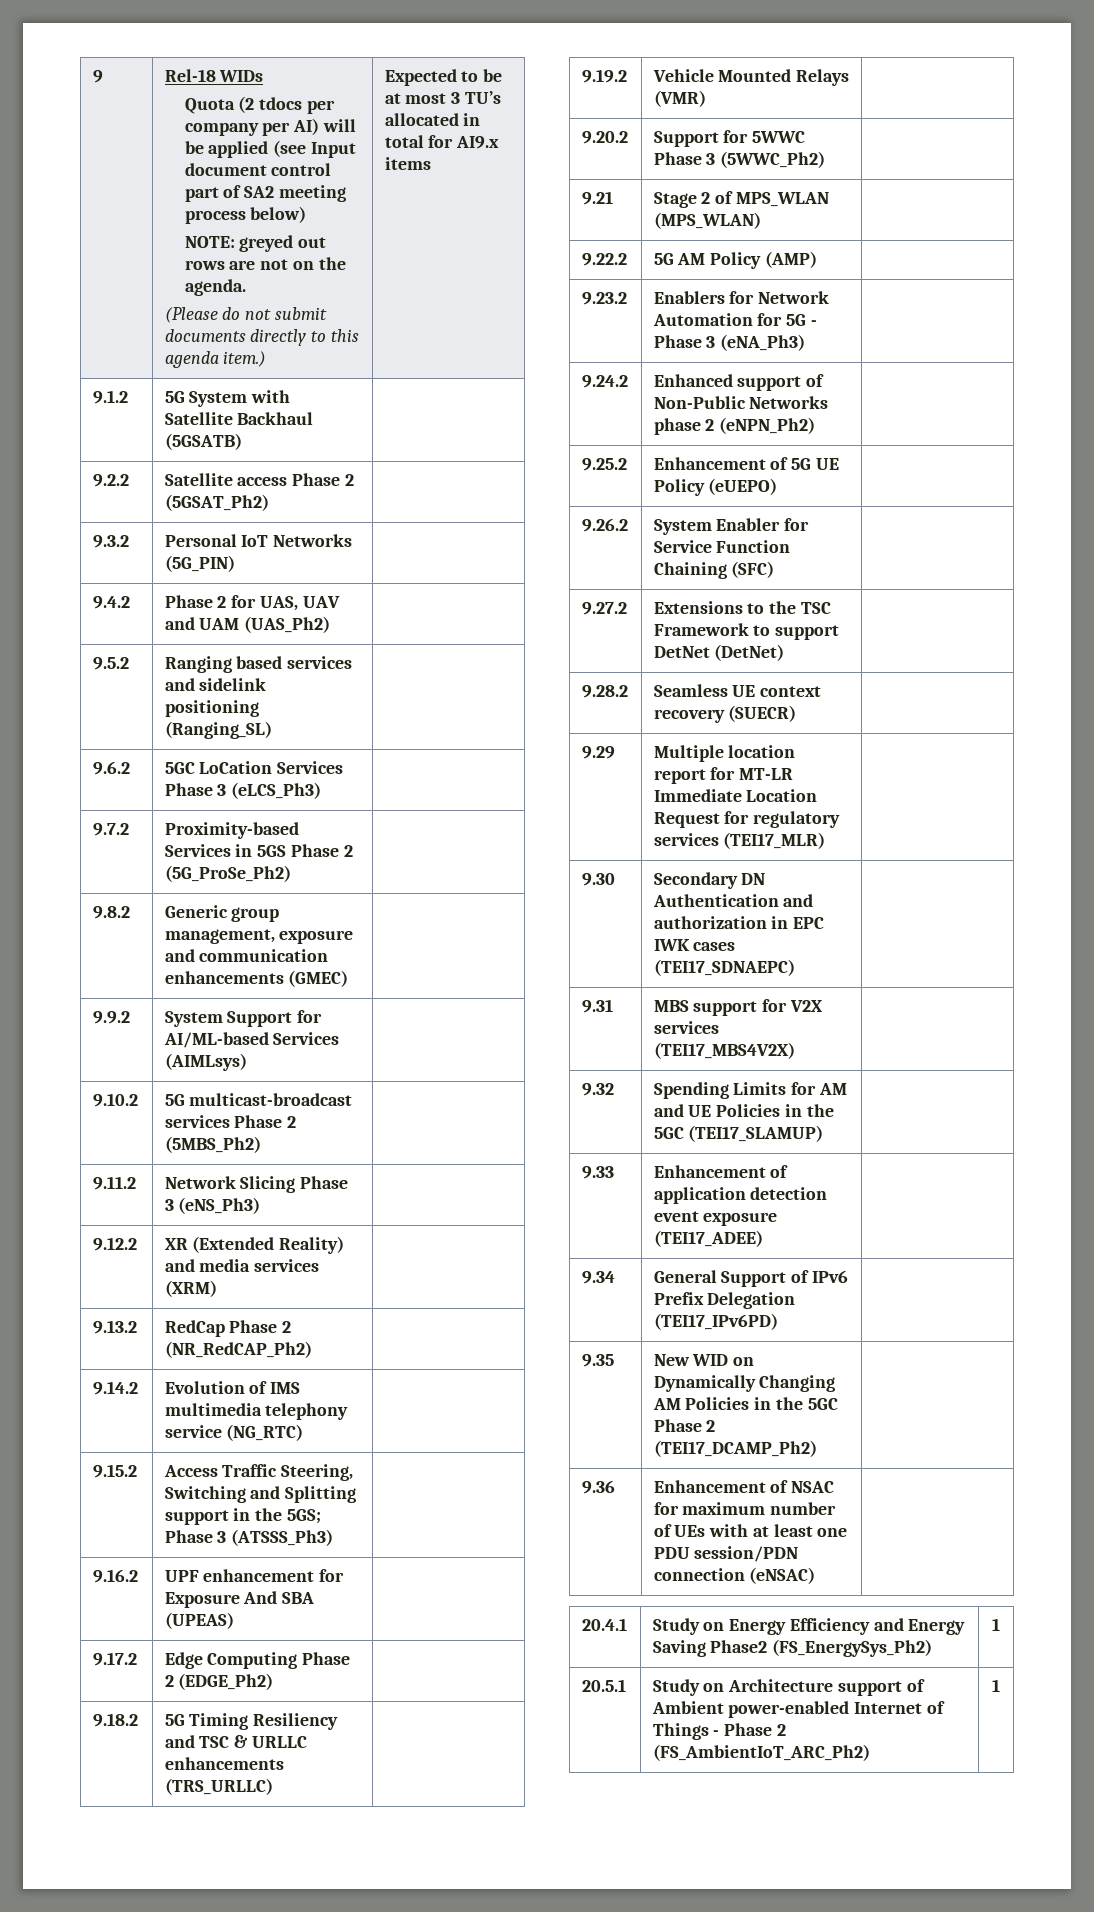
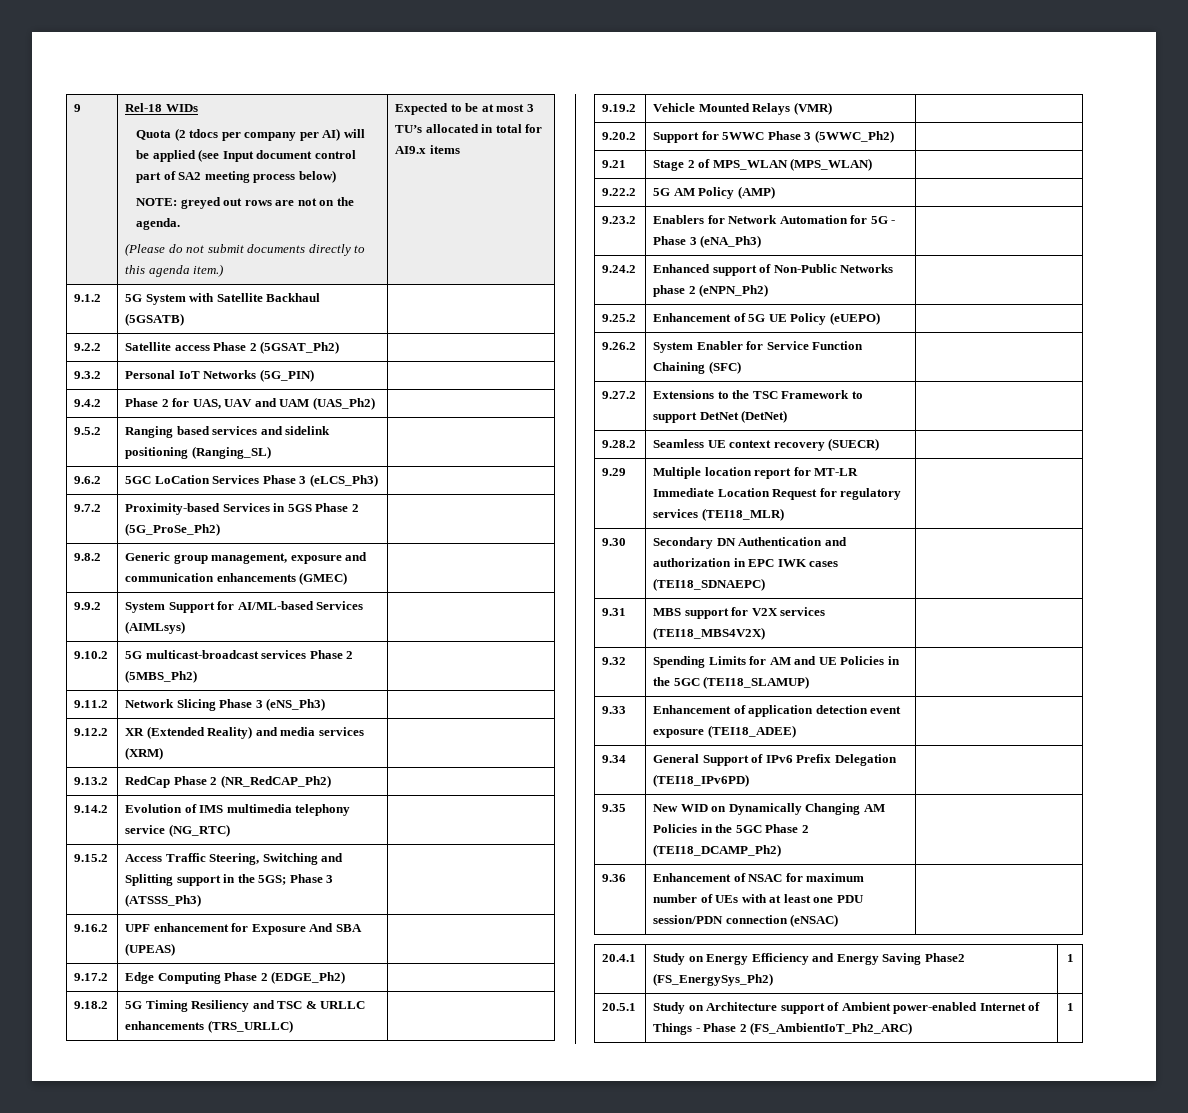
[723,832,826,849] (TEI17_MLR) -> [701,508,784,521] (TEI18_MLR)
[653,959,795,976] (TEI17_SDNAEPC) -> [653,578,766,591] (TEI18_SDNAEPC)
[653,1042,795,1059] (TEI17_MBS4V2X) -> [653,627,766,640] (TEI18_MBS4V2X)
[688,1125,824,1142] (TEI17_SLAMUP) -> [703,676,810,689] (TEI18_SLAMUP)
[653,1230,763,1247] (TEI17_ADEE) -> [707,725,796,738] (TEI18_ADEE)
[653,1313,778,1330] (TEI17_IPv6PD) -> [653,774,750,787] (TEI18_IPv6PD)
[653,1440,817,1457] (TEI17_DCAMP_Ph2) -> [653,844,782,857] (TEI18_DCAMP_Ph2)
[652,1744,870,1761] (FS_AmbientIoT_ARC_Ph2) -> [750,1022,913,1035] (FS_AmbientIoT_Ph2_ARC)

